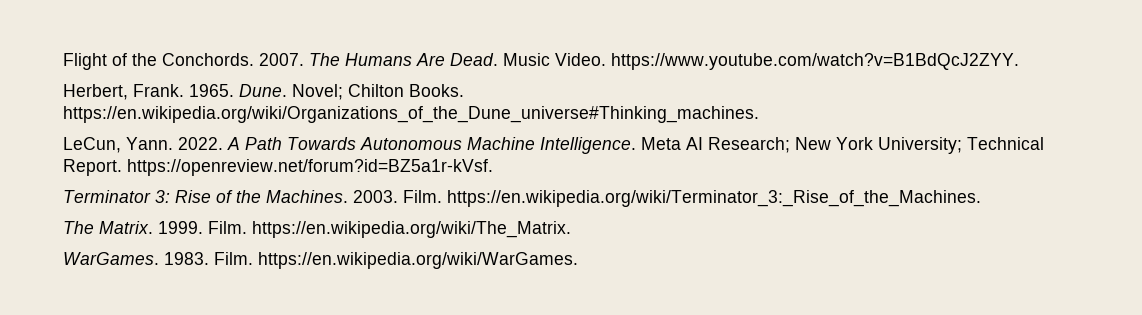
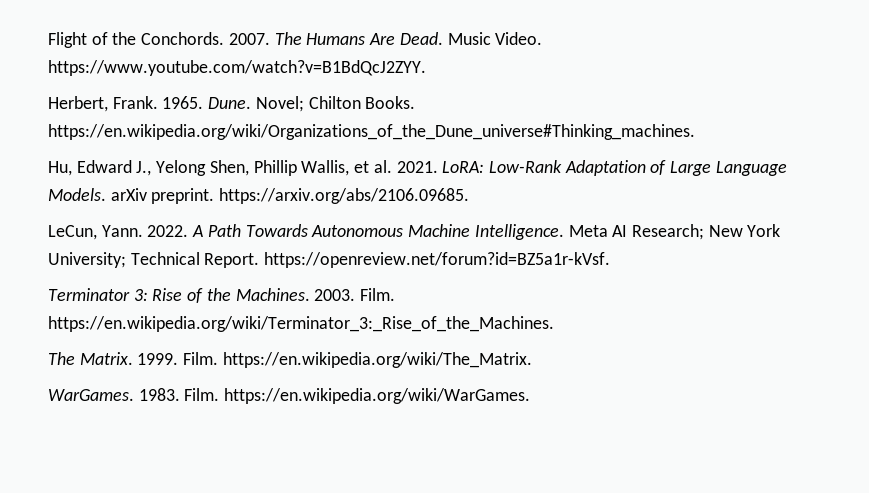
(759, 114) none -> [48,160,787,176] [48,188,470,204] // Hu, Edward J., Yelong Shen, Phillip Wallis, et al. 2021. LoRA: Low-Rank Adaptation of Large Language Models. arXiv preprint. https://arxiv.org/abs/2106.09685.

